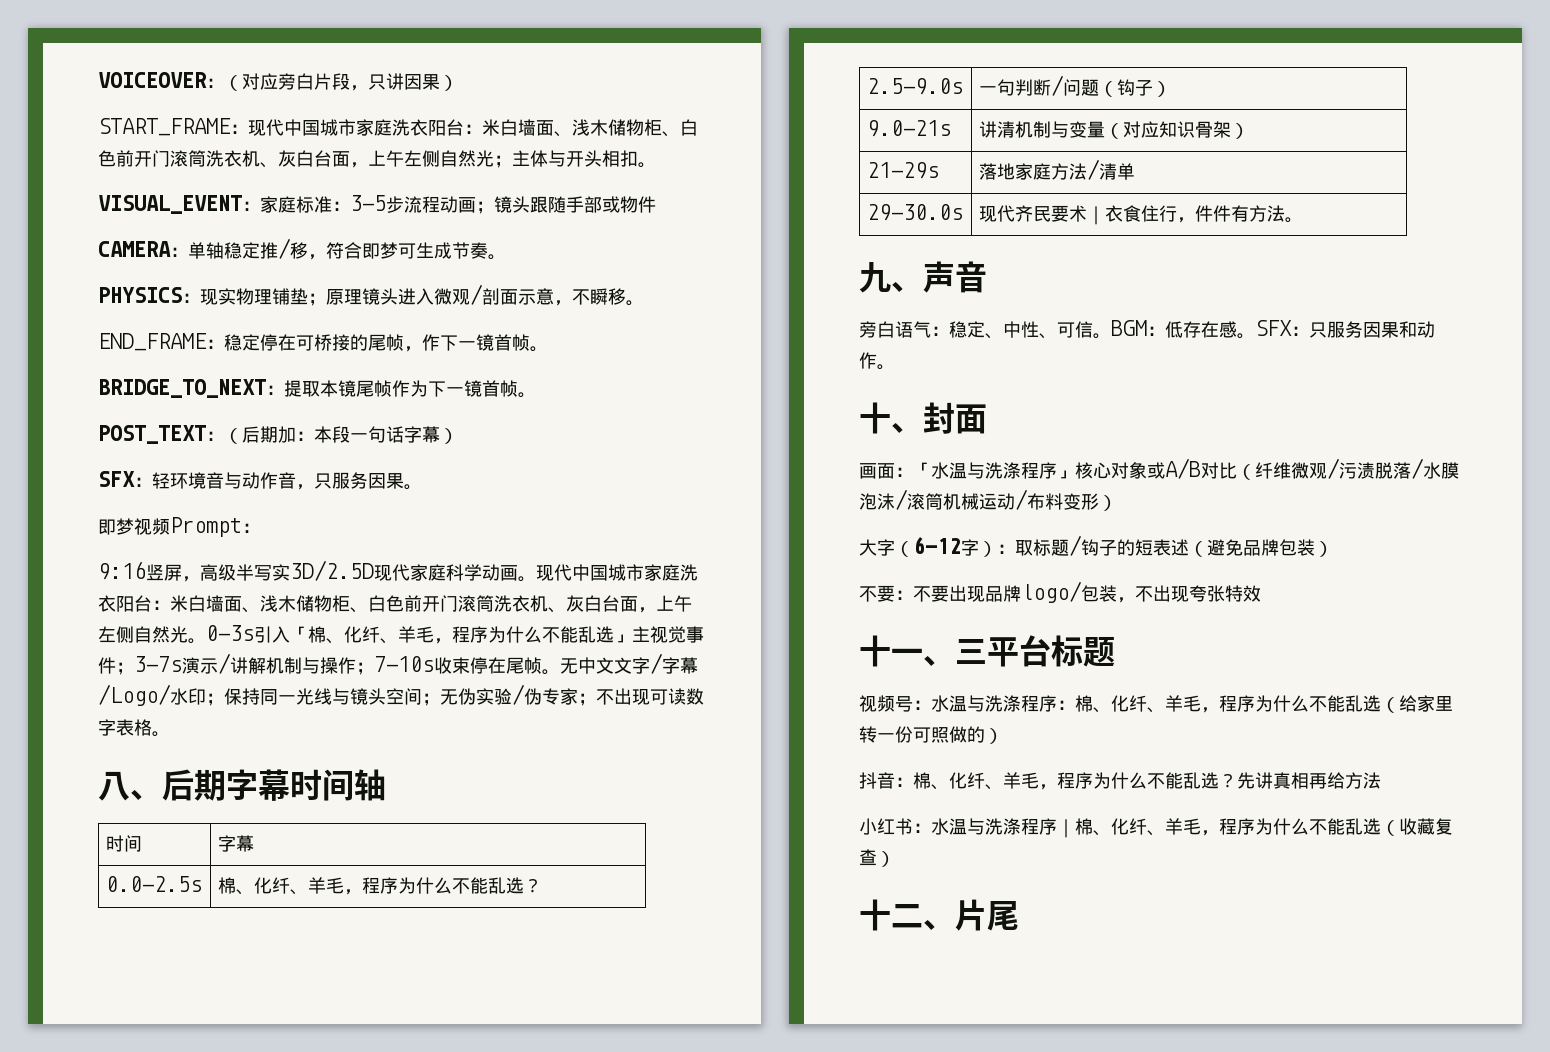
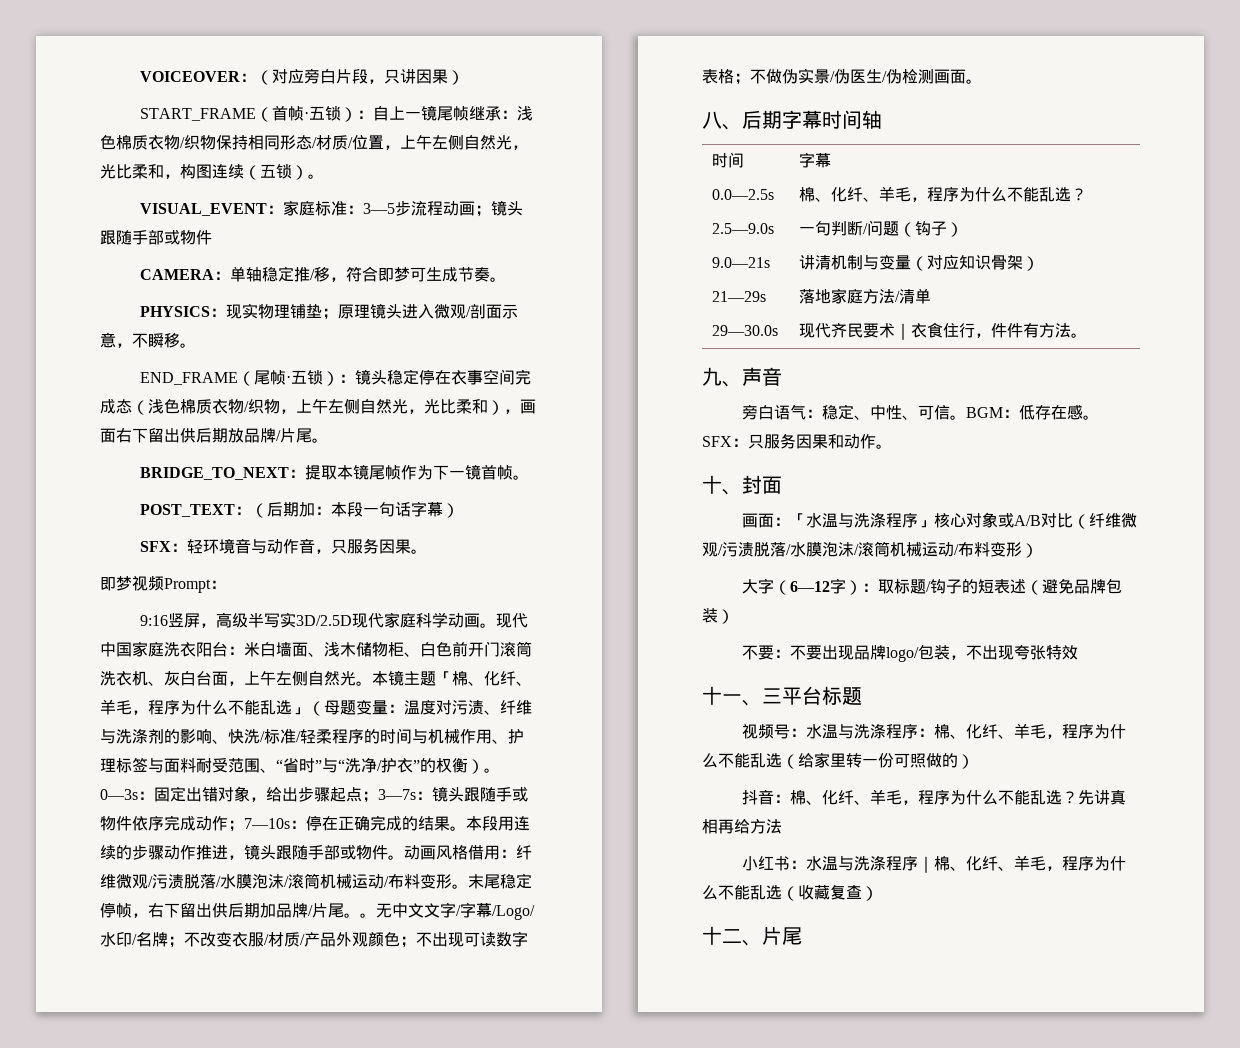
[230,119,698,137] [98,150,638,168] ：现代中国城市家庭洗衣阳台：米白墙面、浅木储物柜、白色前开门滚筒洗衣机、灰白台面，上午左侧自然光；主体与开头相扣 -> [256,105,534,122] [100,135,528,150] [100,164,308,180] （首帧·五锁）：自上一镜尾帧继承：浅色棉质衣物/织物保持相同形态/材质/位置，上午左侧自然光，光比柔和，构图连续（五锁）
[206,334,530,352] ：稳定停在可桥接的尾帧，作下一镜首帧 -> [238,369,532,386] [100,399,536,415] [100,428,312,443] （尾帧·五锁）：镜头稳定停在衣事空间完成态（浅色棉质衣物/织物，上午左侧自然光，光比柔和），画面右下留出供后期放品牌/片尾
[608,564,644,581] 城市 -> (132, 649) none
[206,625,290,643] 0—3s引入 -> [372,670,436,686] 本镜主题
[632,626,704,643] [98,653,542,675] 主视觉事件；3—7s演示/讲解机制与操作；7—10s收束停在尾帧 -> [308,700,532,716] [100,728,524,744] [100,757,500,774] [100,786,528,803] [100,815,530,832] [100,844,532,860] [100,873,532,889] [100,902,360,918] （母题变量：温度对污渍、纤维与洗涤剂的影响、快洗/标准/轻柔程序的时间与机械作用、护理标签与面料耐受范围、“省时”与“洗净/护衣”的权衡）。0—3s：固定出错对象，给出步骤起点；3—7s：镜头跟随手或物件依序完成动作；7—10s：停在正确完成的结果。本段用连续的步骤动作推进，镜头跟随手部或物件。动画风格借用：纤维微观/污渍脱落/水膜泡沫/滚筒机械运动/布料变形。末尾稳定停帧，右下留出供后期加品牌/片尾。
[206,684,578,706] ；保持同一光线与镜头空间；无伪实验/伪专家 -> [132,932,400,948] /名牌；不改变衣服/材质/产品外观颜色
(152, 727) none -> [734,68,966,85] ；不做伪实景/伪医生/伪检测画面

